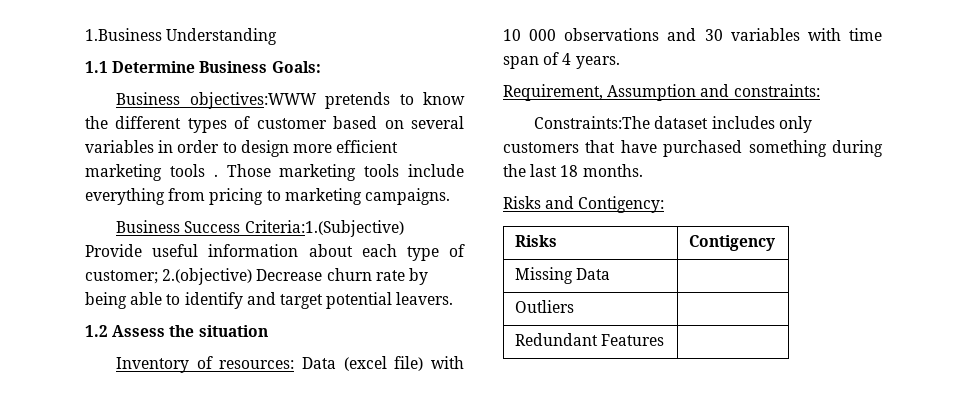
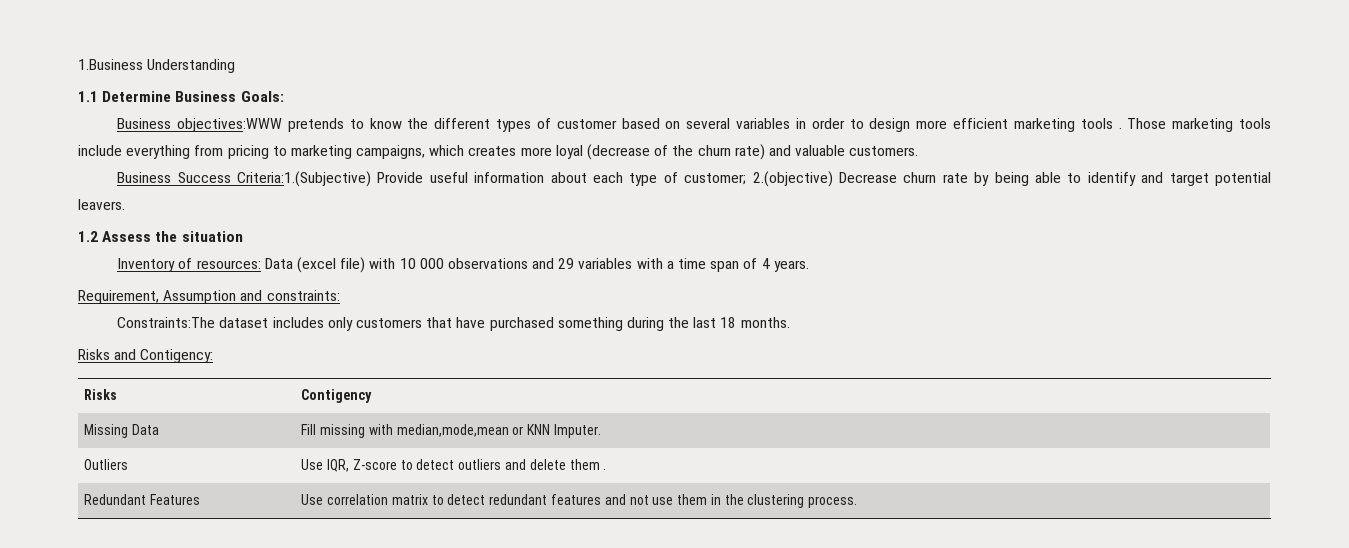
[364,188,450,205] campaigns. -> [356,144,919,160] campaigns, which creates more loyal (decrease of the churn rate) and valuable customers.
[704,29,723,41] 30 -> [558,258,575,269] 29
(841, 34) none -> [666,261,674,269] a
[514,300,574,313] [514,333,664,346] // Outliers | // Redundant Features | -> [301,424,601,438] [84,459,129,470] [301,459,607,472] [84,494,201,505] [301,494,858,508] Fill missing with median,mode,mean or KNN Imputer. // Outliers | Use IQR, Z-score to detect outliers and delete them . // Redundant Features | Use correlation matrix to detect redundant features and not use them in the clustering process.

